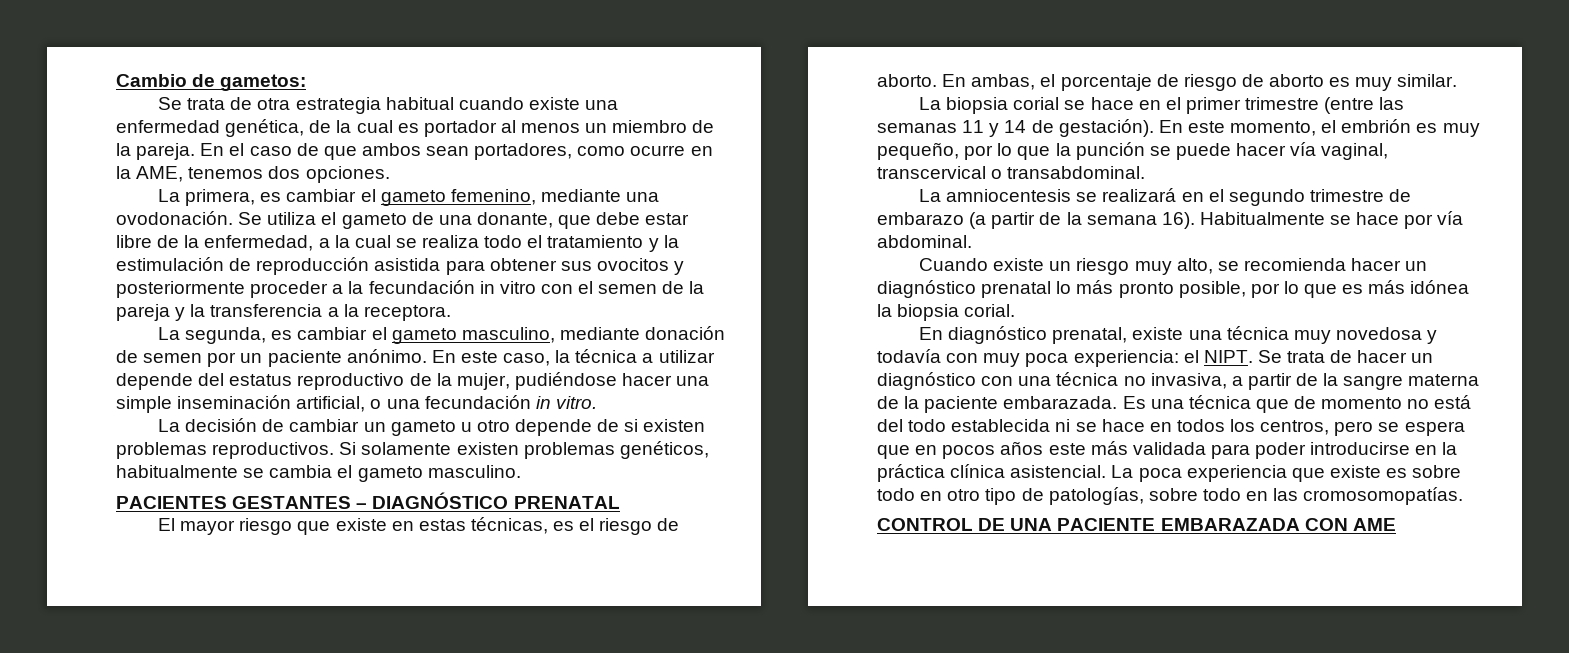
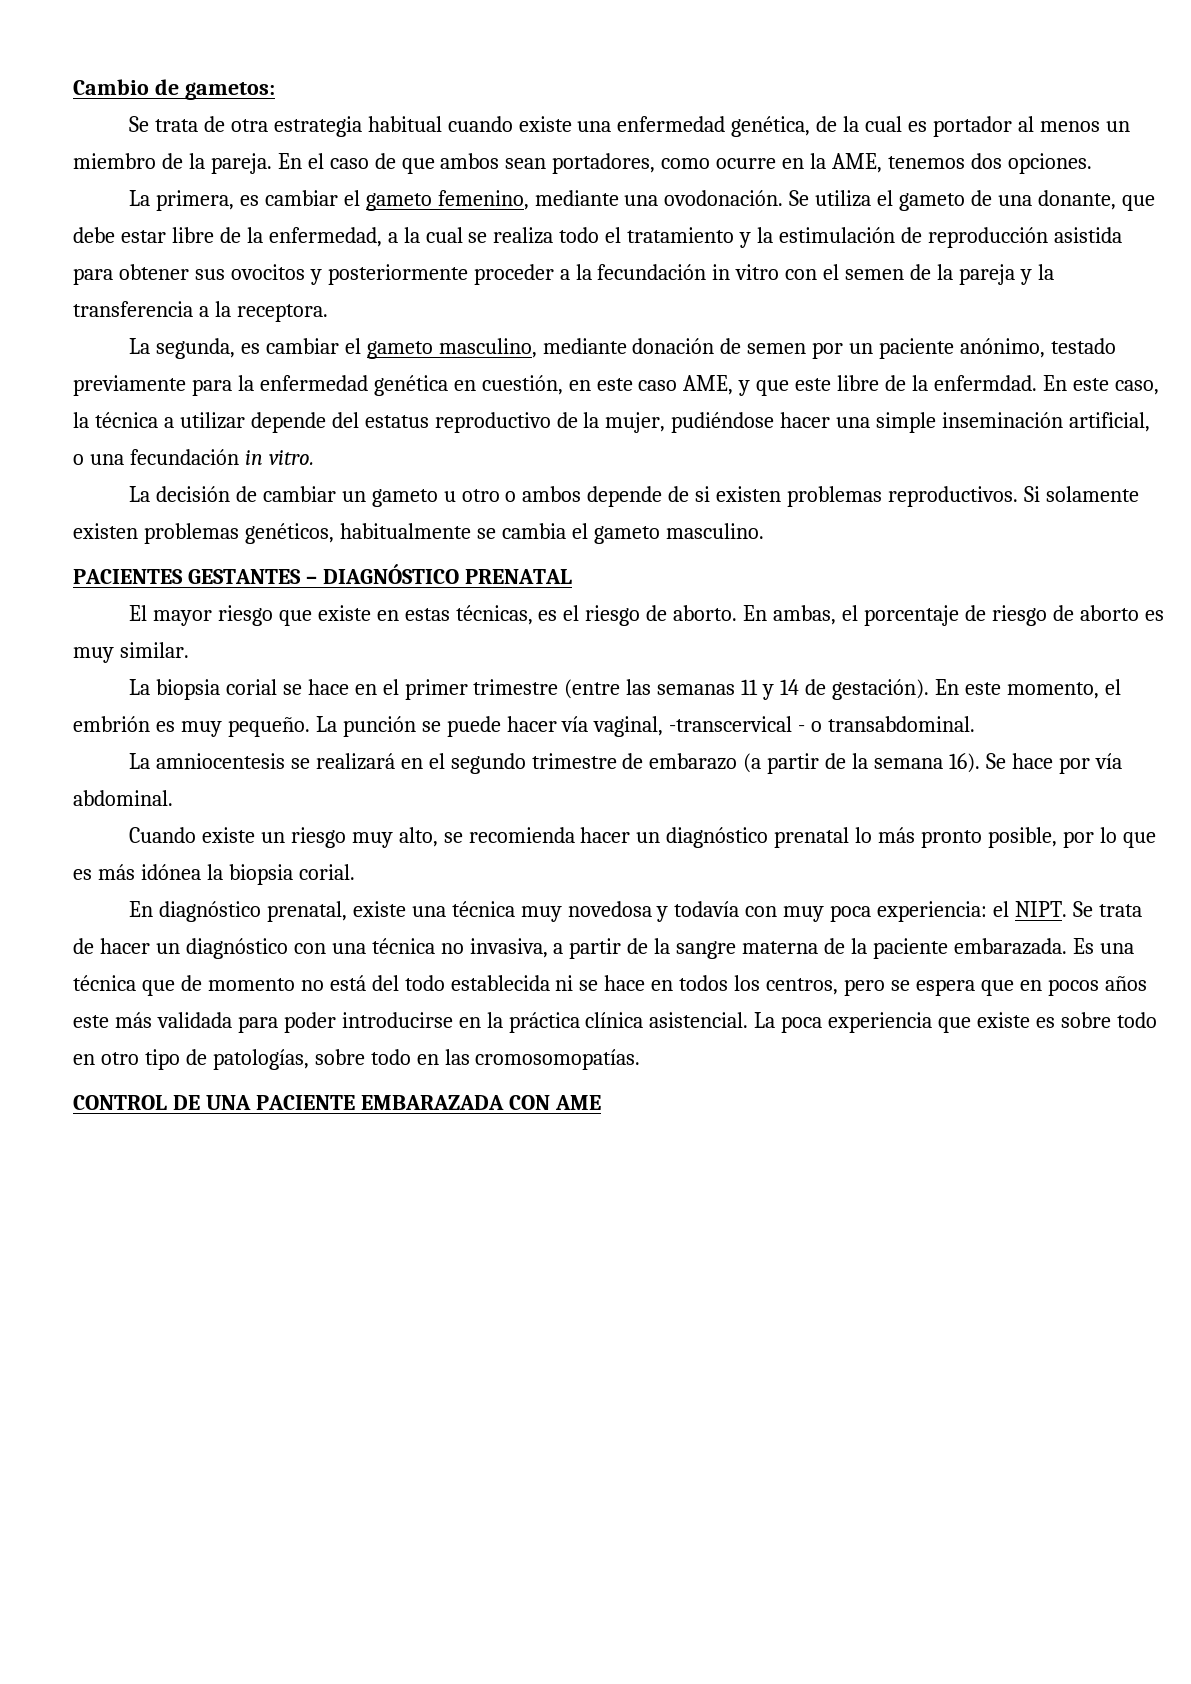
[346,349,427,363] anónimo. -> [960,338,1117,358] [73,375,1037,396] anónimo, testado previamente para la enfermedad genética en cuestión, en este caso AME, y que este libre de la enfermdad.
(510, 426) none -> [505,486,582,502] o ambos
[877,142,1071,160] pequeño, por lo que la -> [227,716,337,737] pequeño. La
[877,166,986,179] transcervical -> [669,716,806,732] -transcervical -
[1199,212,1352,225] Habitualmente se -> [986,753,1007,769] Se

